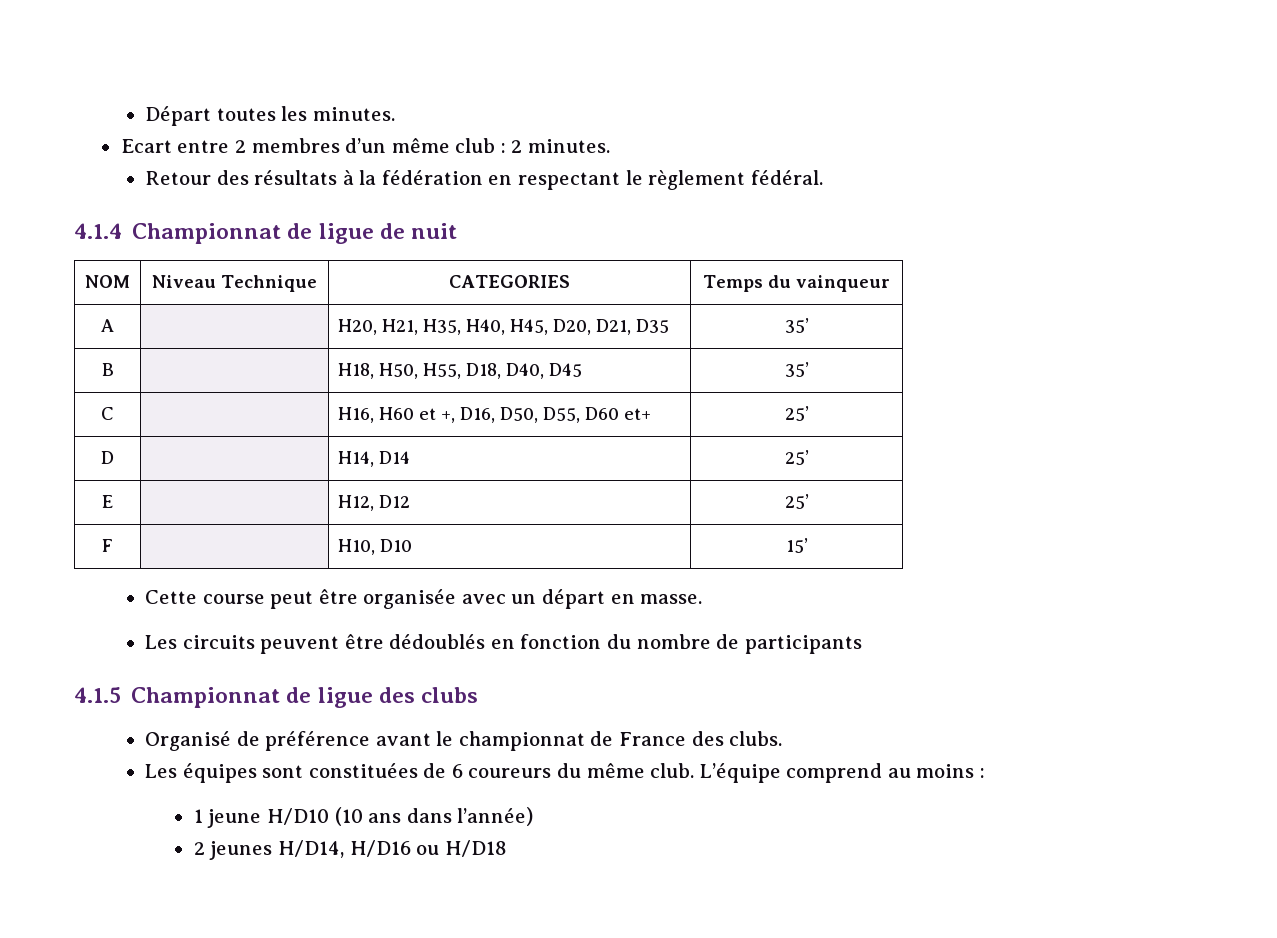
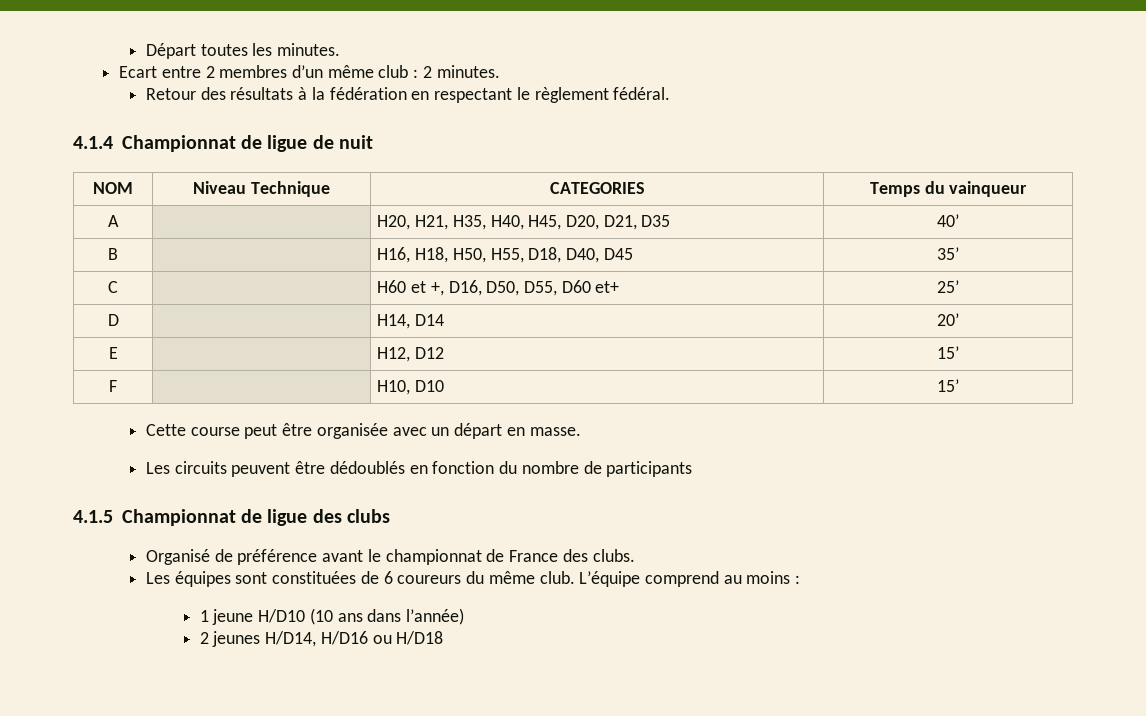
[784,318,809,333] 35’ -> [937,214,959,227] 40’
(114, 369) none -> [377,247,411,263] H16,
[338,407,375,423] H16, -> (118, 287) none
[784,450,809,465] 25’ -> [937,313,959,326] 20’
[784,494,809,509] 25’ -> [937,346,959,359] 15’

